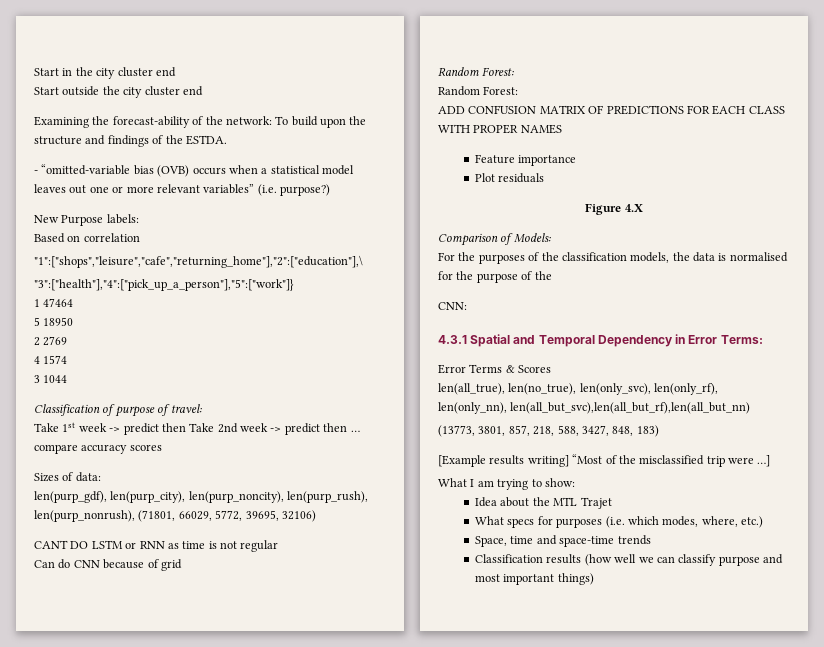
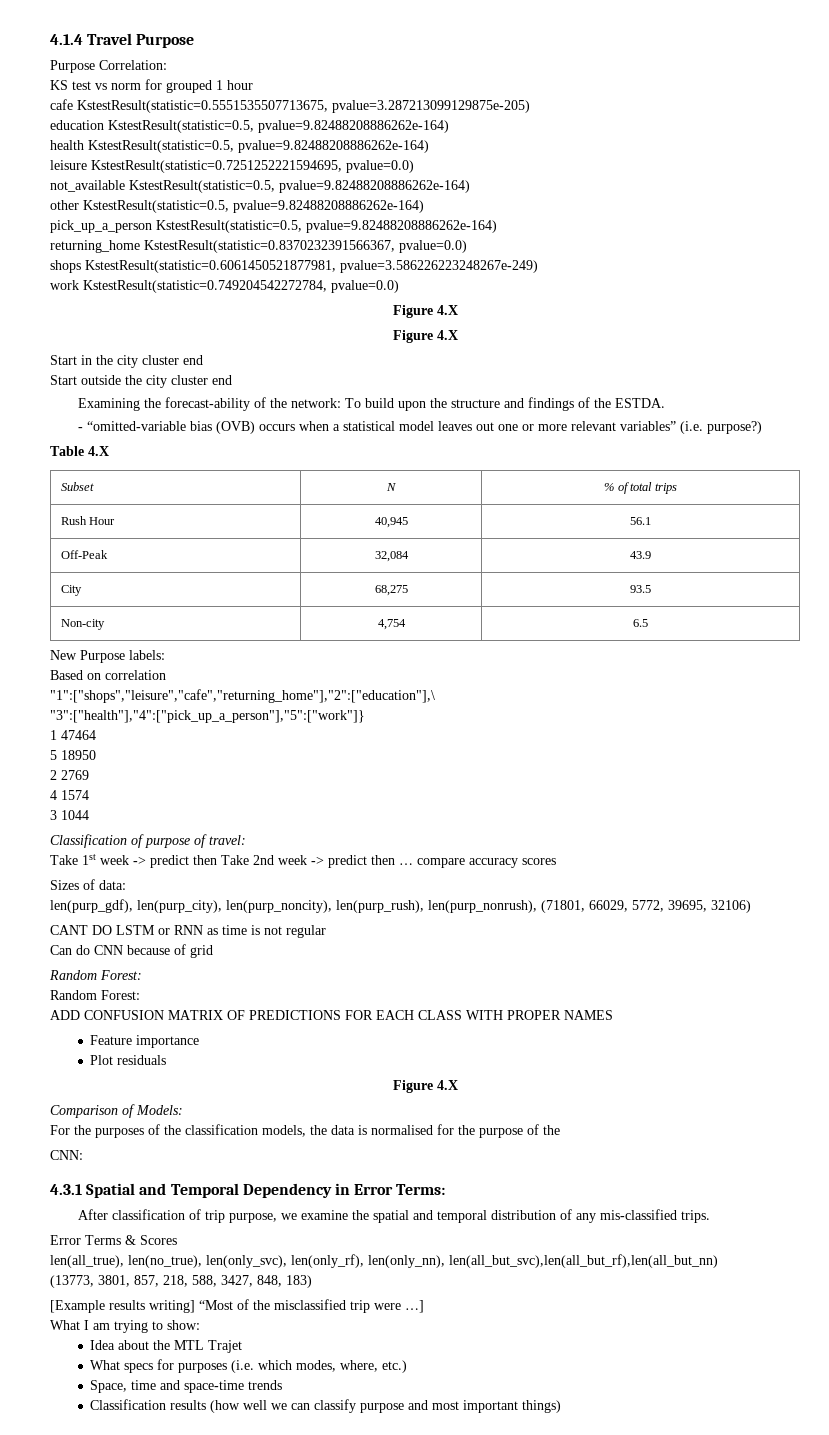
(34, 72) none -> [50,33,195,48] [50,60,167,73] [50,79,253,93] [50,99,530,113] [50,120,449,133] [50,140,429,153] [50,160,414,173] [50,180,470,193] [50,200,424,213] [50,220,497,233] [50,240,467,253] [50,260,538,273] [50,280,399,293] [392,305,458,318] [392,330,458,343] 4.1.4 Travel Purpose // Purpose Correlation: // KS test vs norm for grouped 1 hour // cafe KstestResult(statistic=0.5551535507713675, pvalue=3.287213099129875e-205) // education KstestResult(statistic=0.5, pvalue=9.82488208886262e-164) // health KstestResult(statistic=0.5, pvalue=9.82488208886262e-164) // leisure KstestResult(statistic=0.7251252221594695, pvalue=0.0) // not_available KstestResult(statistic=0.5, pvalue=9.82488208886262e-164) // other KstestResult(statistic=0.5, pvalue=9.82488208886262e-164) // pick_up_a_person KstestResult(statistic=0.5, pvalue=9.82488208886262e-164) // returning_home KstestResult(statistic=0.8370232391566367, pvalue=0.0) // shops KstestResult(statistic=0.6061450521877981, pvalue=3.586226223248267e-249) // work KstestResult(statistic=0.749204542272784, pvalue=0.0) // Figure 4.X // Figure 4.X //
(330, 190) none -> [50,446,109,456] [60,482,94,491] [386,483,396,491] [604,482,677,494] [60,516,116,525] [374,517,408,528] [630,517,651,525] [60,550,108,559] [374,551,409,562] [630,551,651,559] [60,585,82,596] [374,585,408,596] [630,585,651,593] [60,619,105,630] [377,619,406,630] [633,619,648,627] // Table 4.X // Subset | N | % of total trips // Rush Hour | 40,945 | 56.1 // Off-Peak | 32,084 | 43.9 // City | 68,275 | 93.5 // Non-city | 4,754 | 6.5
(763, 339) none -> [78,1209,711,1223] // After classification of trip purpose, we examine the spatial and temporal distribution of any mis-classified trips.

